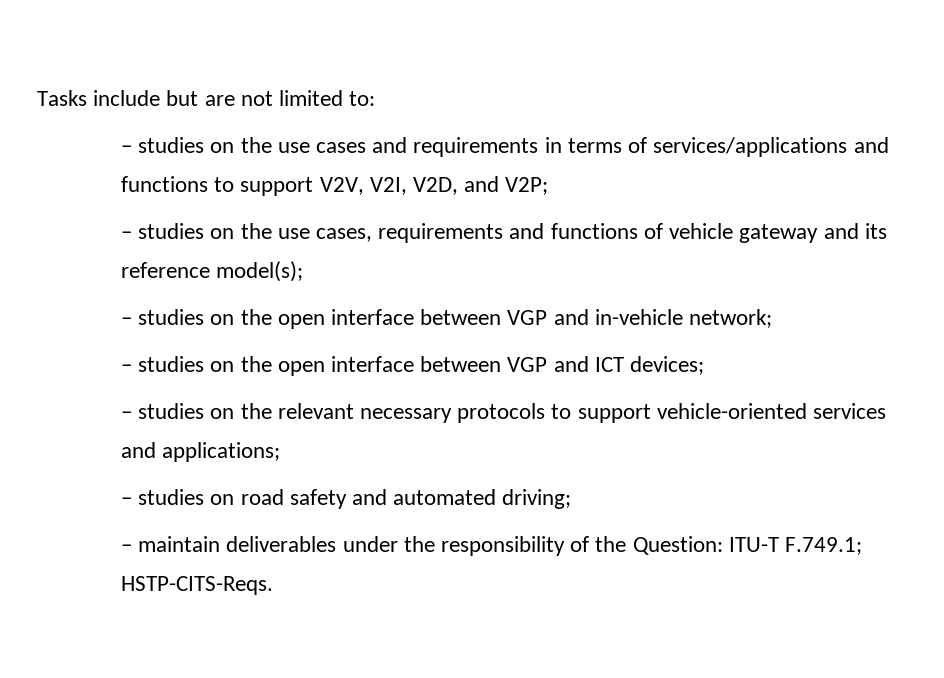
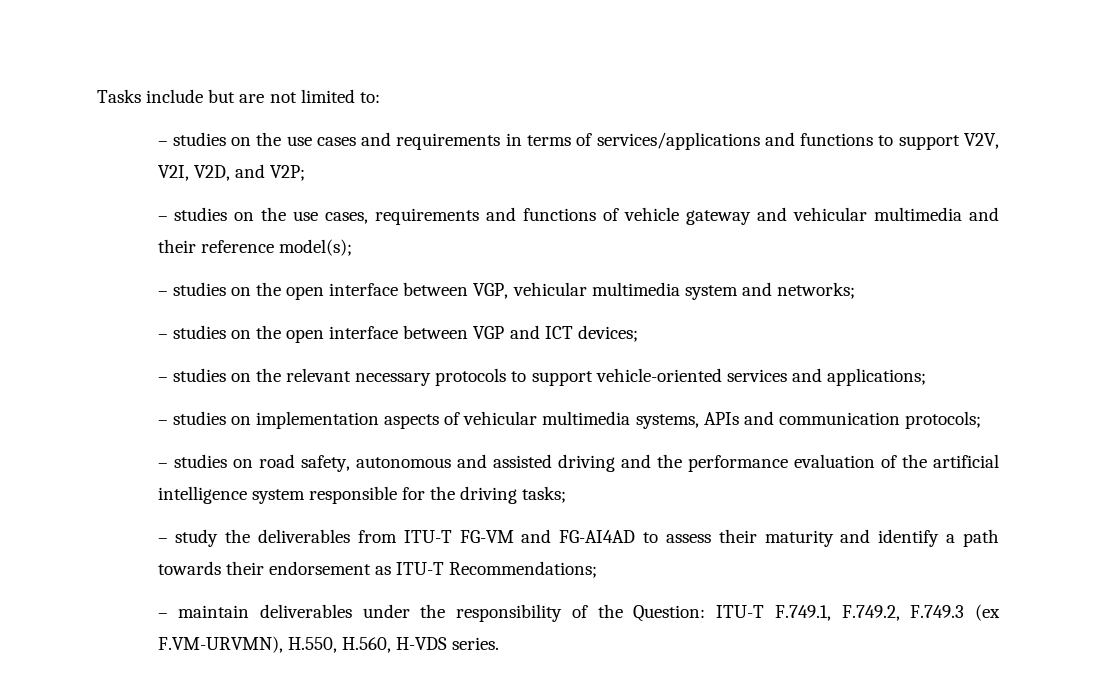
[864,223,887,239] its -> [793,207,1000,221] [157,239,196,253] vehicular multimedia and their
[507,309,773,328] VGP and in-vehicle network; -> [473,282,856,300] VGP, vehicular multimedia system and networks;
[240,489,572,509] road safety and automated driving; -> [255,411,982,429] [157,454,999,472] [157,486,567,504] [157,529,1000,547] [157,561,598,578] implementation aspects of vehicular multimedia systems, APIs and communication protocols; // – studies on road safety, autonomous and assisted driving and the performance evaluation of the artificial intelligence system responsible for the driving tasks; // – study the deliverables from ITU-T FG-VM and FG-AI4AD to assess their maturity and identify a path towards their endorsement as ITU-T Recommendations;
[785,537,863,555] [121,576,274,595] F.749.1; HSTP-CITS-Reqs. -> [774,604,1000,621] [157,636,500,653] F.749.1, F.749.2, F.749.3 (ex F.VM-URVMN), H.550, H.560, H-VDS series.

